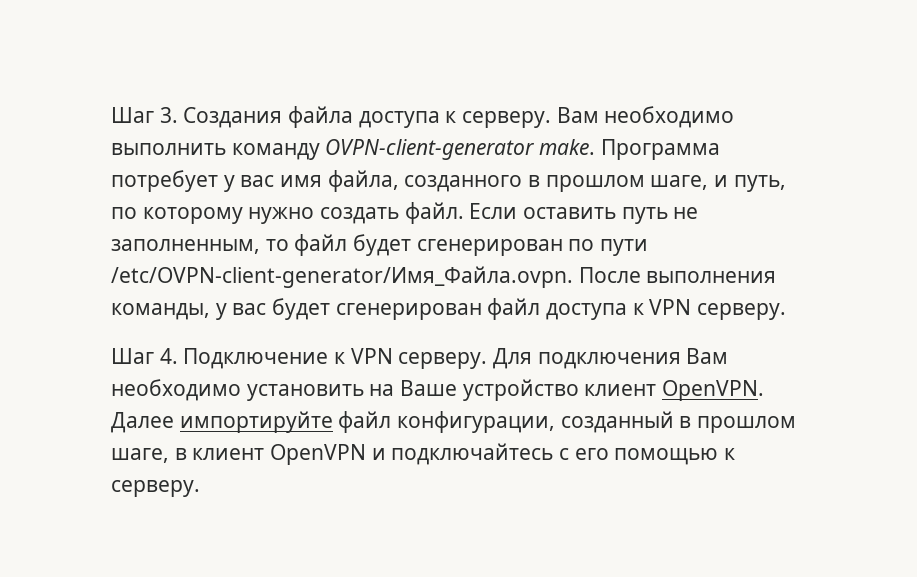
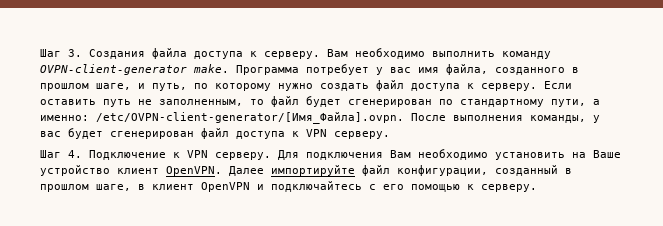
[404,202,464,224] файл. -> [376,80,537,91] файл доступа к серверу.
[600,239,649,256] [111,266,573,288] пути /etc/OVPN-client-generator/Имя_Файла.ovpn. -> [460,99,600,107] [40,112,404,124] стандартному пути, а именно: /etc/OVPN-client-generator/[Имя_Файла].ovpn.

